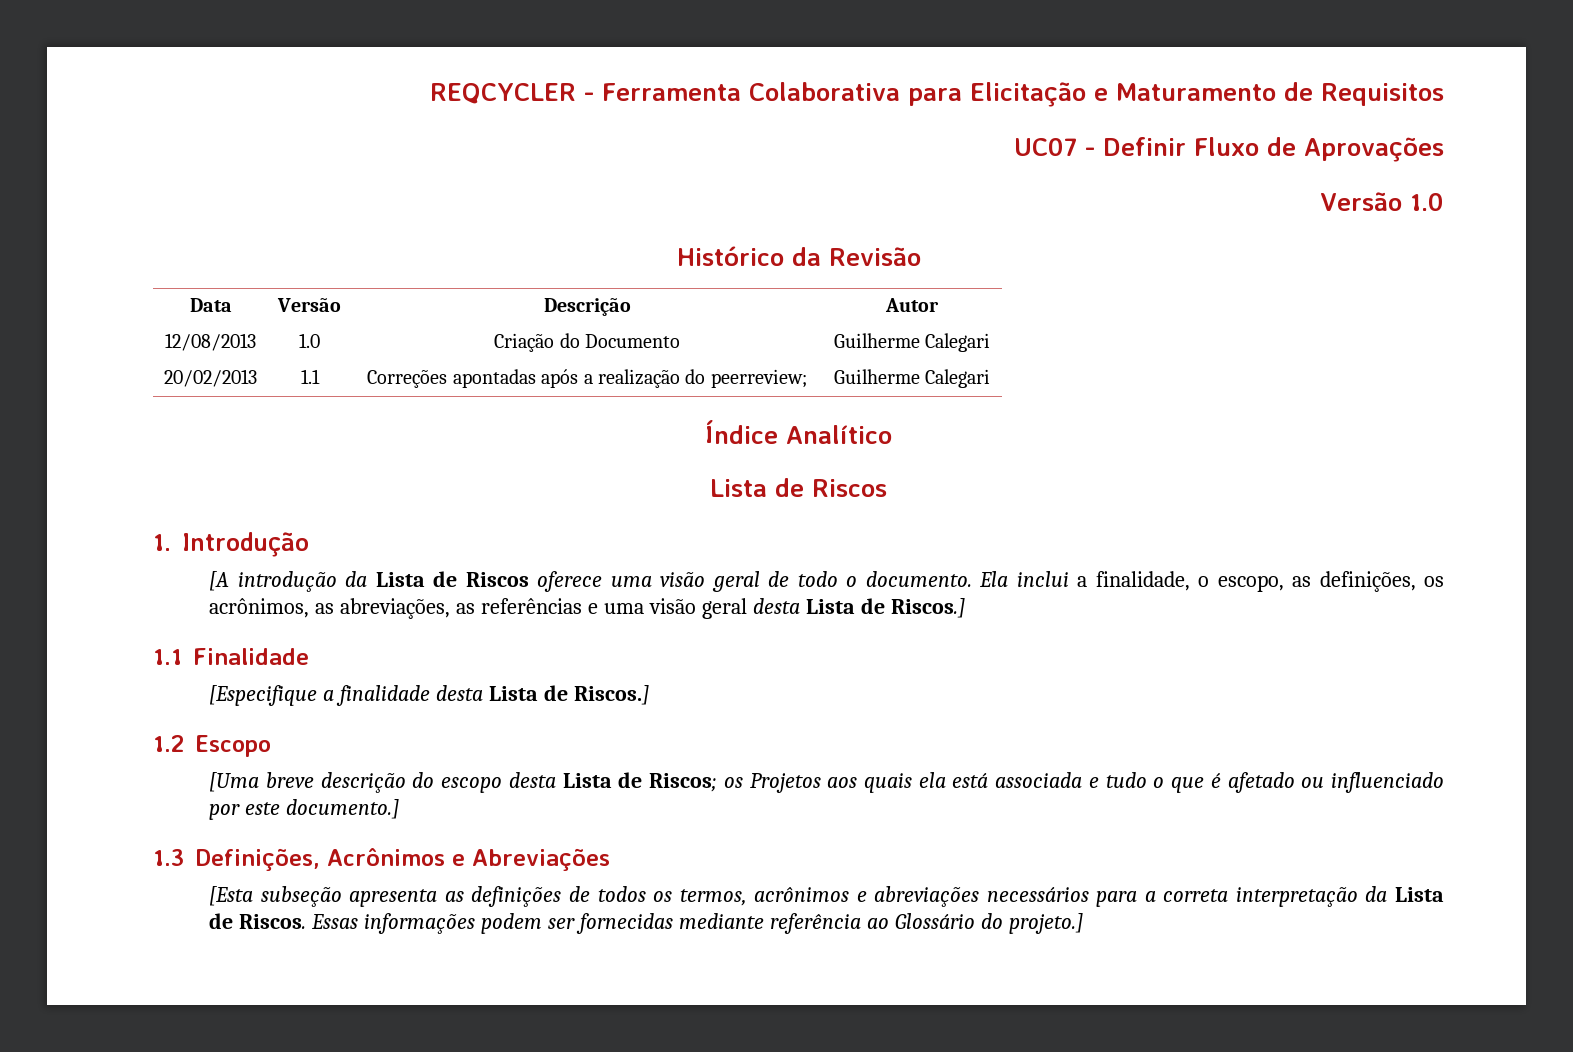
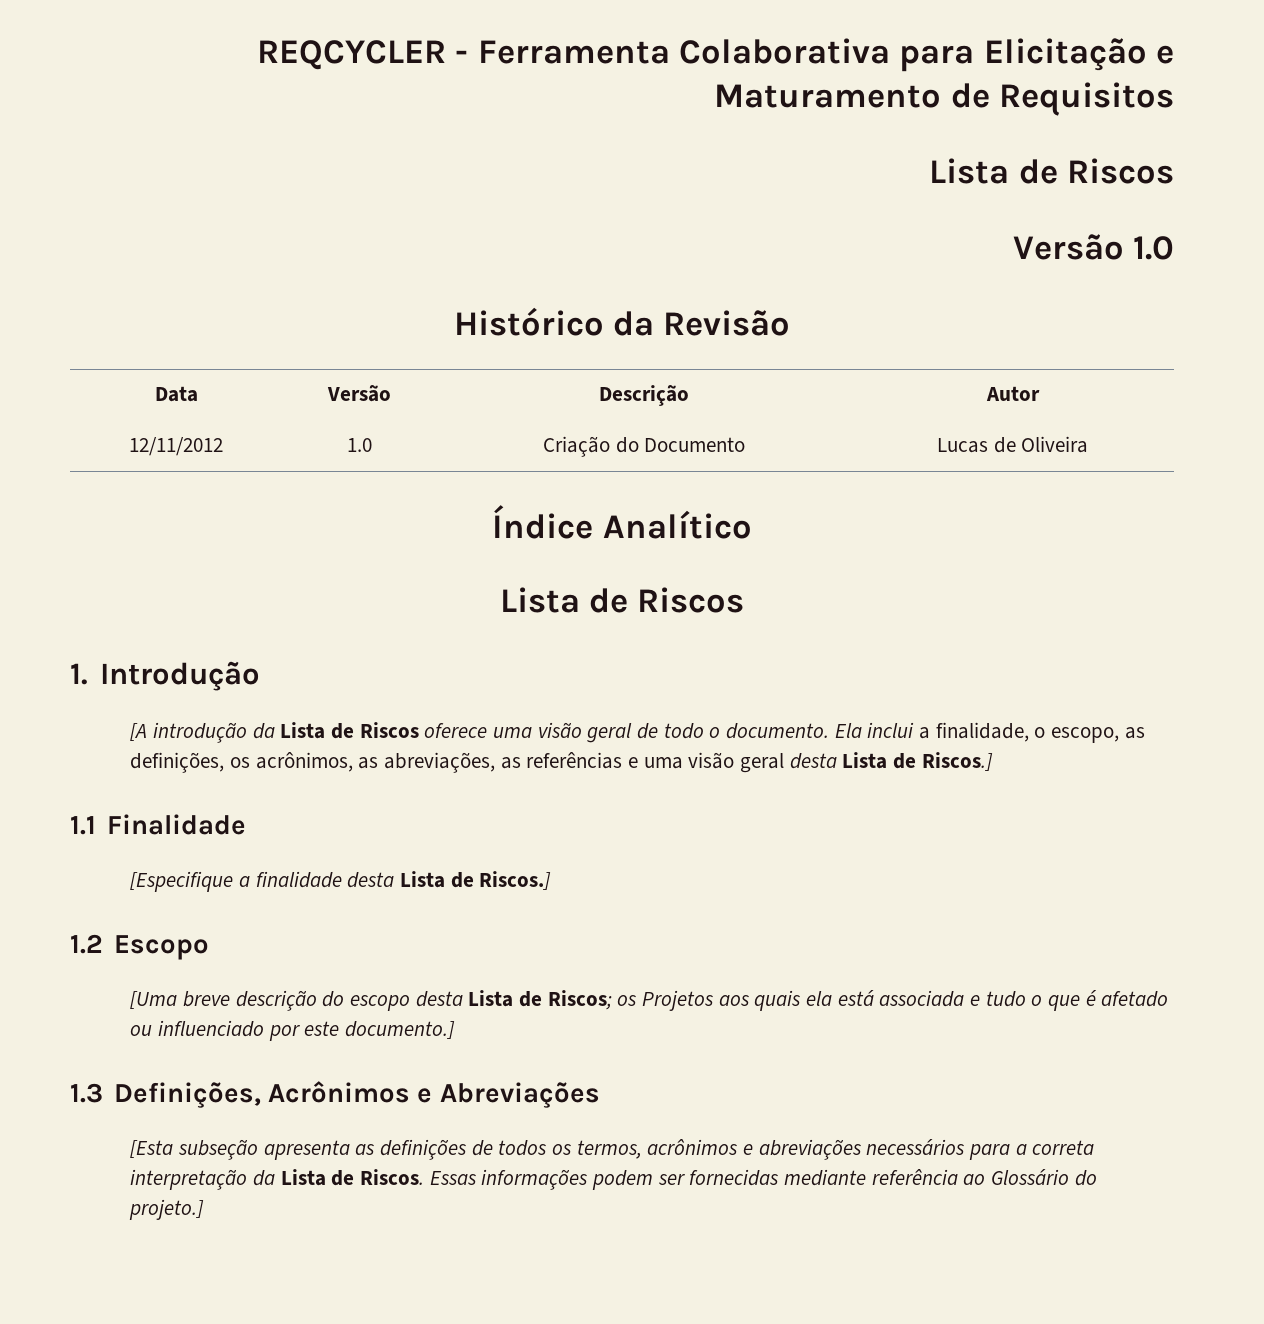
[1014,137,1444,162] UC07 - Definir Fluxo de Aprovações -> [929,158,1174,184] Lista de Riscos
[165,333,256,351] 12/08/2013 -> [129,437,223,456] 12/11/2012
[833,333,991,352] [164,369,257,387] [300,369,320,384] [367,369,807,388] [833,369,991,388] Guilherme Calegari // 20/02/2013 | 1.1 | Correções apontadas após a realização do peerreview; | Guilherme Calegari -> [936,436,1089,453] Lucas de Oliveira

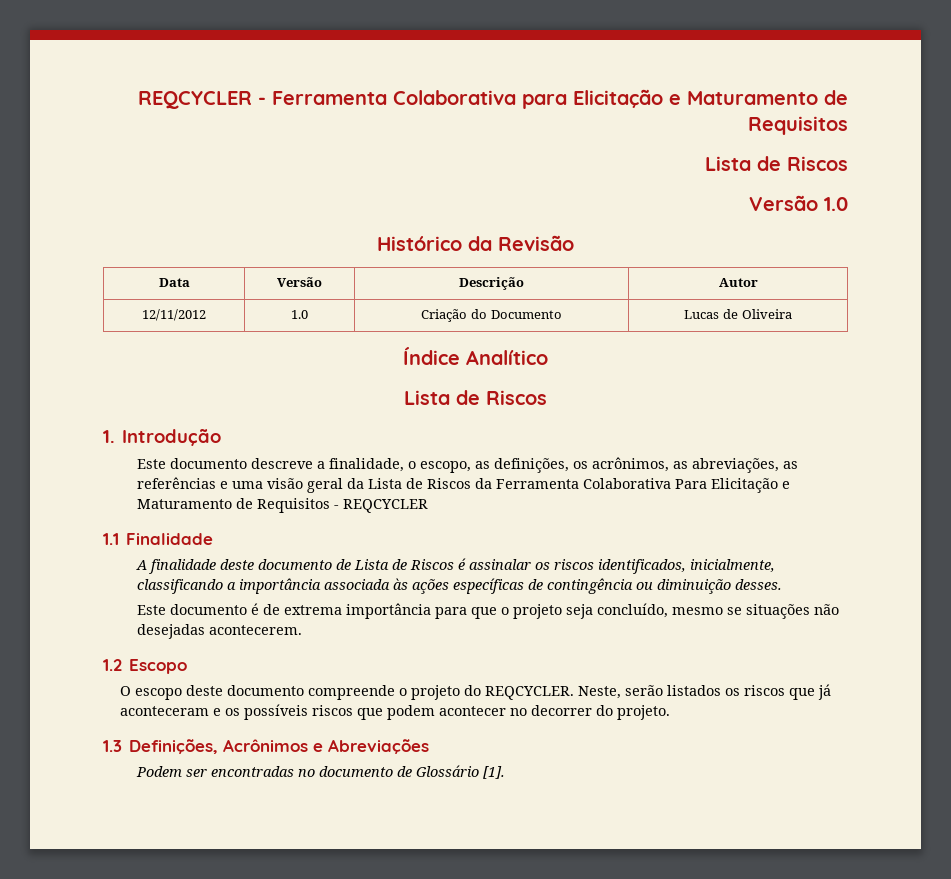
[130,722,915,743] [A introdução da Lista de Riscos oferece uma visão geral de todo o documento. Ela inclui -> [137,458,314,469] Este documento descreve
[789,752,993,771] [70,814,246,835] [130,871,552,892] [70,934,209,960] [130,990,1169,1011] [130,1020,455,1041] desta Lista de Riscos.] // 1.1 Finalidade // [Especifique a finalidade desta Lista de Riscos.] // 1.2 Escopo // [Uma breve descrição do escopo desta Lista de Riscos; os Projetos aos quais ela está associada e tudo o que é afetado ou influenciado por este documento.] -> [347,478,791,493] [137,498,429,513] [103,533,214,545] [136,558,776,574] [137,578,783,594] [137,603,840,619] [137,624,303,639] [103,659,188,674] [120,684,832,700] [120,704,671,720] da Lista de Riscos da Ferramenta Colaborativa Para Elicitação e Maturamento de Requisitos - REQCYCLER // 1.1 Finalidade // A finalidade deste documento de Lista de Riscos é assinalar os riscos identificados, inicialmente, classificando a importância associada às ações específicas de contingência ou diminuição desses. // Este documento é de extrema importância para que o projeto seja concluído, mesmo se situações não desejadas acontecerem. // 1.2 Escopo // O escopo deste documento compreende o projeto do REQCYCLER. Neste, serão listados os riscos que já aconteceram e os possíveis riscos que podem acontecer no decorrer do projeto.
[130,1139,1095,1160] [130,1169,1097,1190] [129,1199,205,1220] [Esta subseção apresenta as definições de todos os termos, acrônimos e abreviações necessários para a correta interpretação da Lista de Riscos. Essas informações podem ser fornecidas mediante referência ao Glossário do projeto.] -> [136,765,506,779] Podem ser encontradas no documento de Glossário [1].

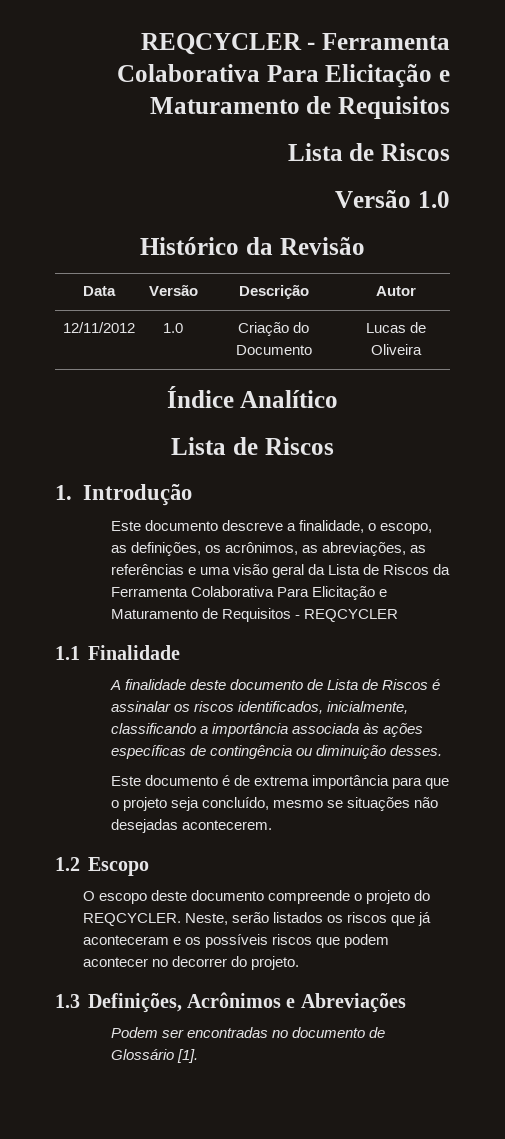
[522,94,567,109] para -> [266,65,319,82] Para

